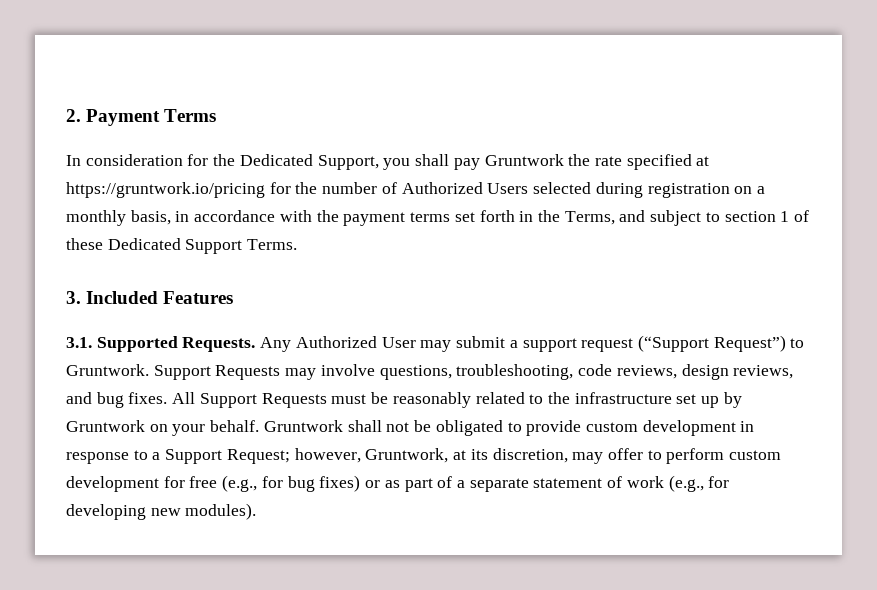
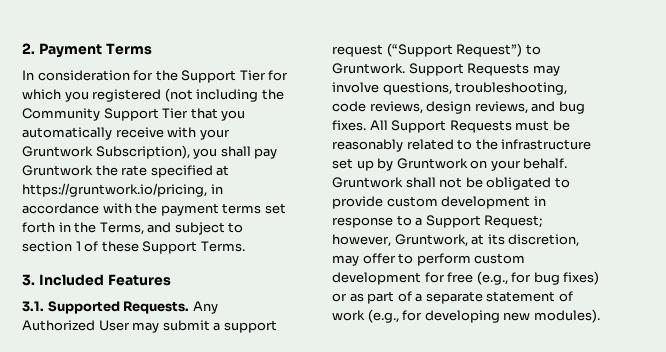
[239,154,379,170] Dedicated Support, -> [181,70,289,83] [22,88,284,102] [22,108,246,121] [22,127,230,140] [22,145,190,159] Support Tier for which you registered (not including the Community Support Tier that you automatically receive with your Gruntwork Subscription),
[66,182,765,198] [66,210,171,226] https://gruntwork.io/pricing for the number of Authorized Users selected during registration on a monthly basis, -> [22,183,207,197] https://gruntwork.io/pricing,
[107,238,181,250] Dedicated -> (139, 246) none

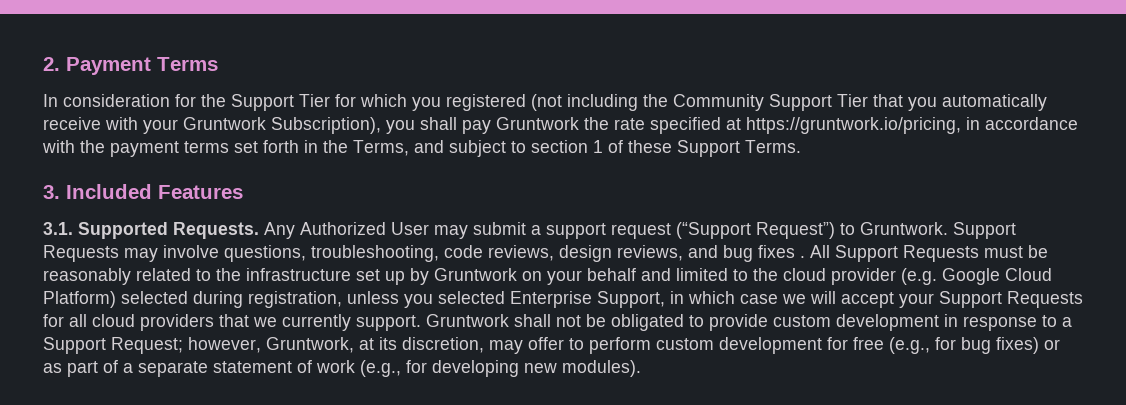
[332,120,366,131] fixes. -> [758,245,805,258] fixes .
[523,158,568,169] behalf. -> [587,268,1052,285] [43,291,1083,308] [43,314,421,331] behalf and limited to the cloud provider (e.g. Google Cloud Platform) selected during registration, unless you selected Enterprise Support, in which case we will accept your Support Requests for all cloud providers that we currently support.

